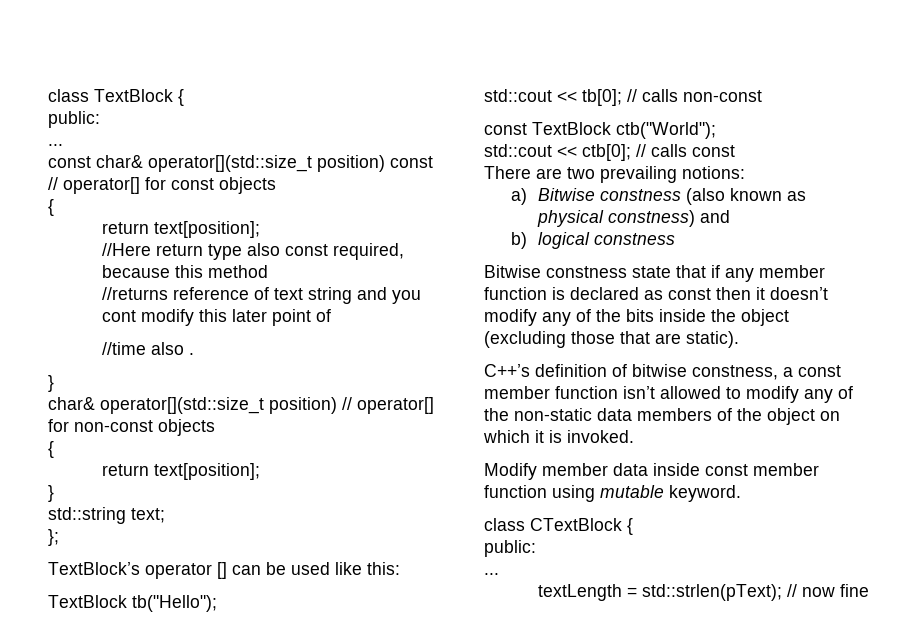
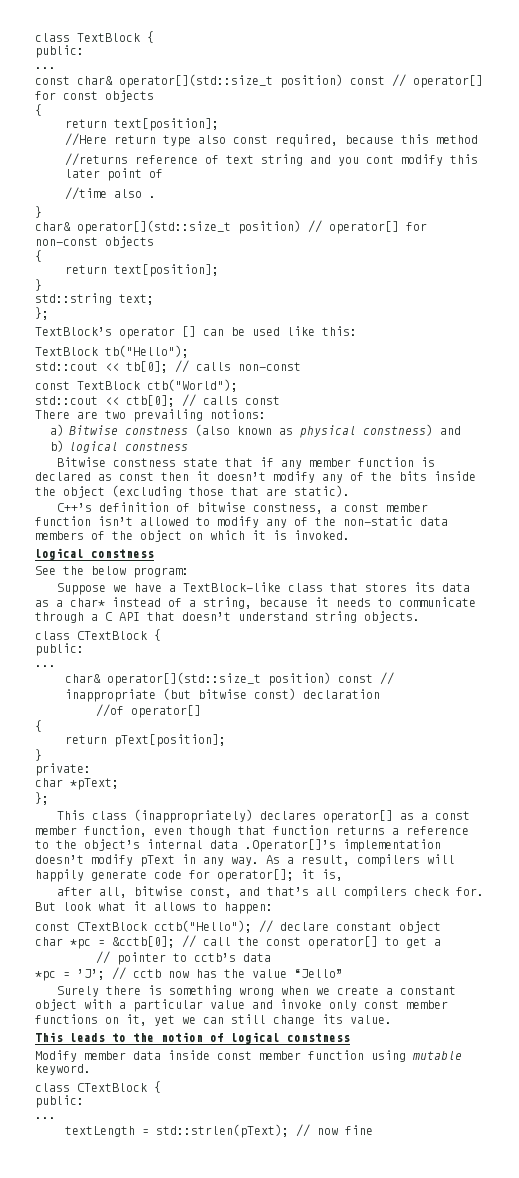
(634, 436) none -> [35,548,154,560] [35,566,189,578] [56,582,470,595] [35,597,476,609] [35,611,420,623] [35,629,161,641] [35,643,84,656] [35,665,56,667] [65,672,395,686] [65,688,381,702] [95,704,201,718] [35,720,42,732] [65,734,227,747] [35,749,42,761] [35,763,91,776] [35,778,119,790] [35,792,49,805] [56,809,470,823] [35,825,469,837] [35,839,441,852] [35,854,455,867] [35,869,343,882] [56,886,484,899] [35,901,273,914] [35,920,441,933] [35,935,441,949] [95,951,271,965] [35,967,343,981] [56,985,456,997] [35,999,448,1012] [35,1014,392,1026] [35,1032,350,1044] // logical constness // See the below program: // Suppose we have a TextBlock-like class that stores its data as a char* instead of a string, because it needs to communicate through a C API that doesn’t understand string objects. // class CTextBlock { // public: // ... // char& operator[](std::size_t position) const // inappropriate (but bitwise const) declaration // //of operator[] // { // return pText[position]; // } // private: // char *pText; // }; // This class (inappropriately) declares operator[] as a const member function, even though that function returns a reference to the object’s internal data .Operator[]’s implementation doesn’t modify pText in any way. As a result, compilers will happily generate code for operator[]; it is, // after all, bitwise const, and that’s all compilers check for. But look what it allows to happen: // const CTextBlock cctb("Hello"); // declare constant object // char *pc = &cctb[0]; // call the const operator[] to get a // // pointer to cctb’s data // *pc = ’J’; // cctb now has the value “Jello” // Surely there is something wrong when we create a constant object with a particular value and invoke only const member functions on it, yet we can still change its value. // This leads to the notion of logical constness

